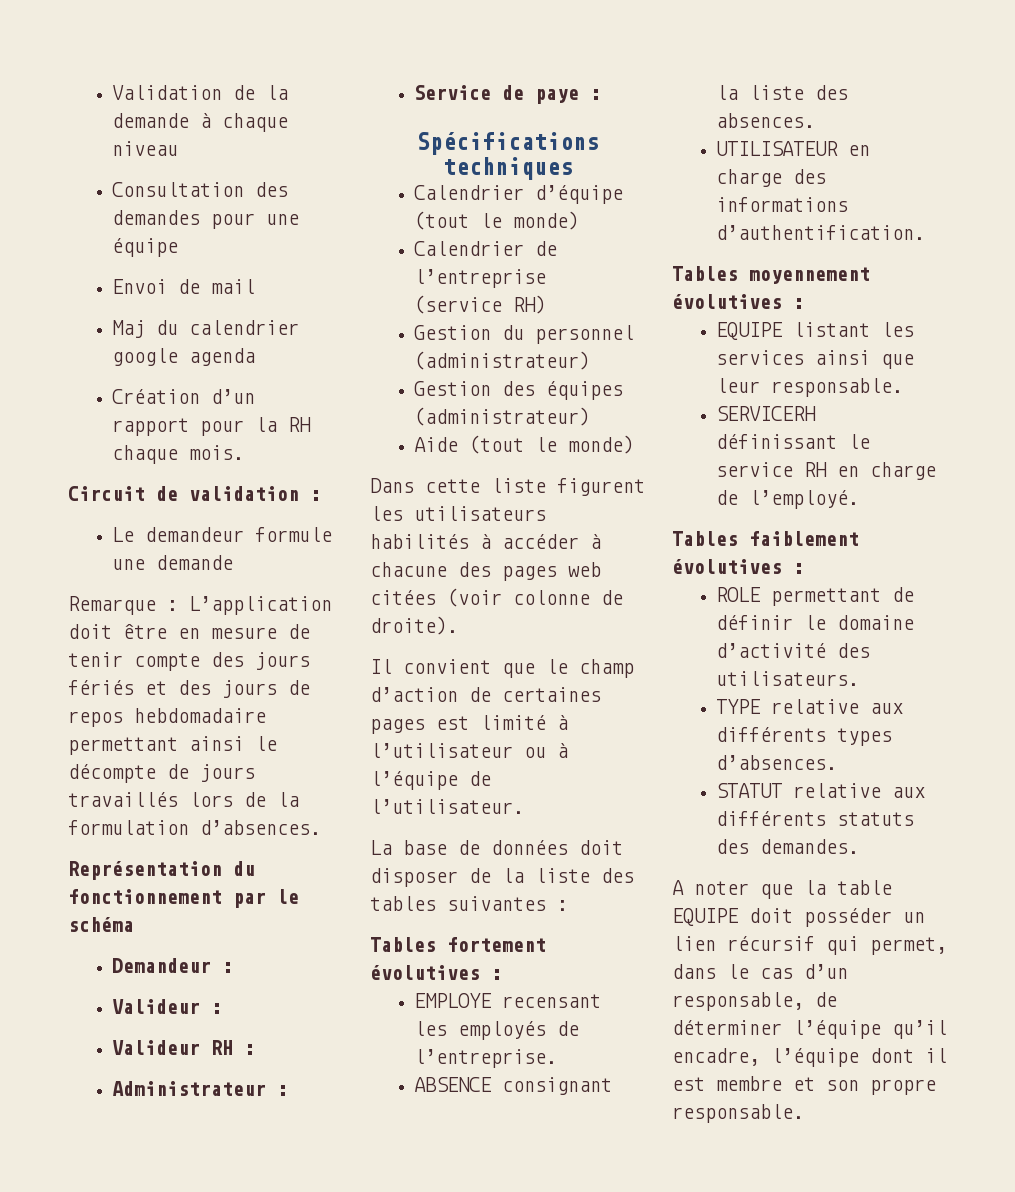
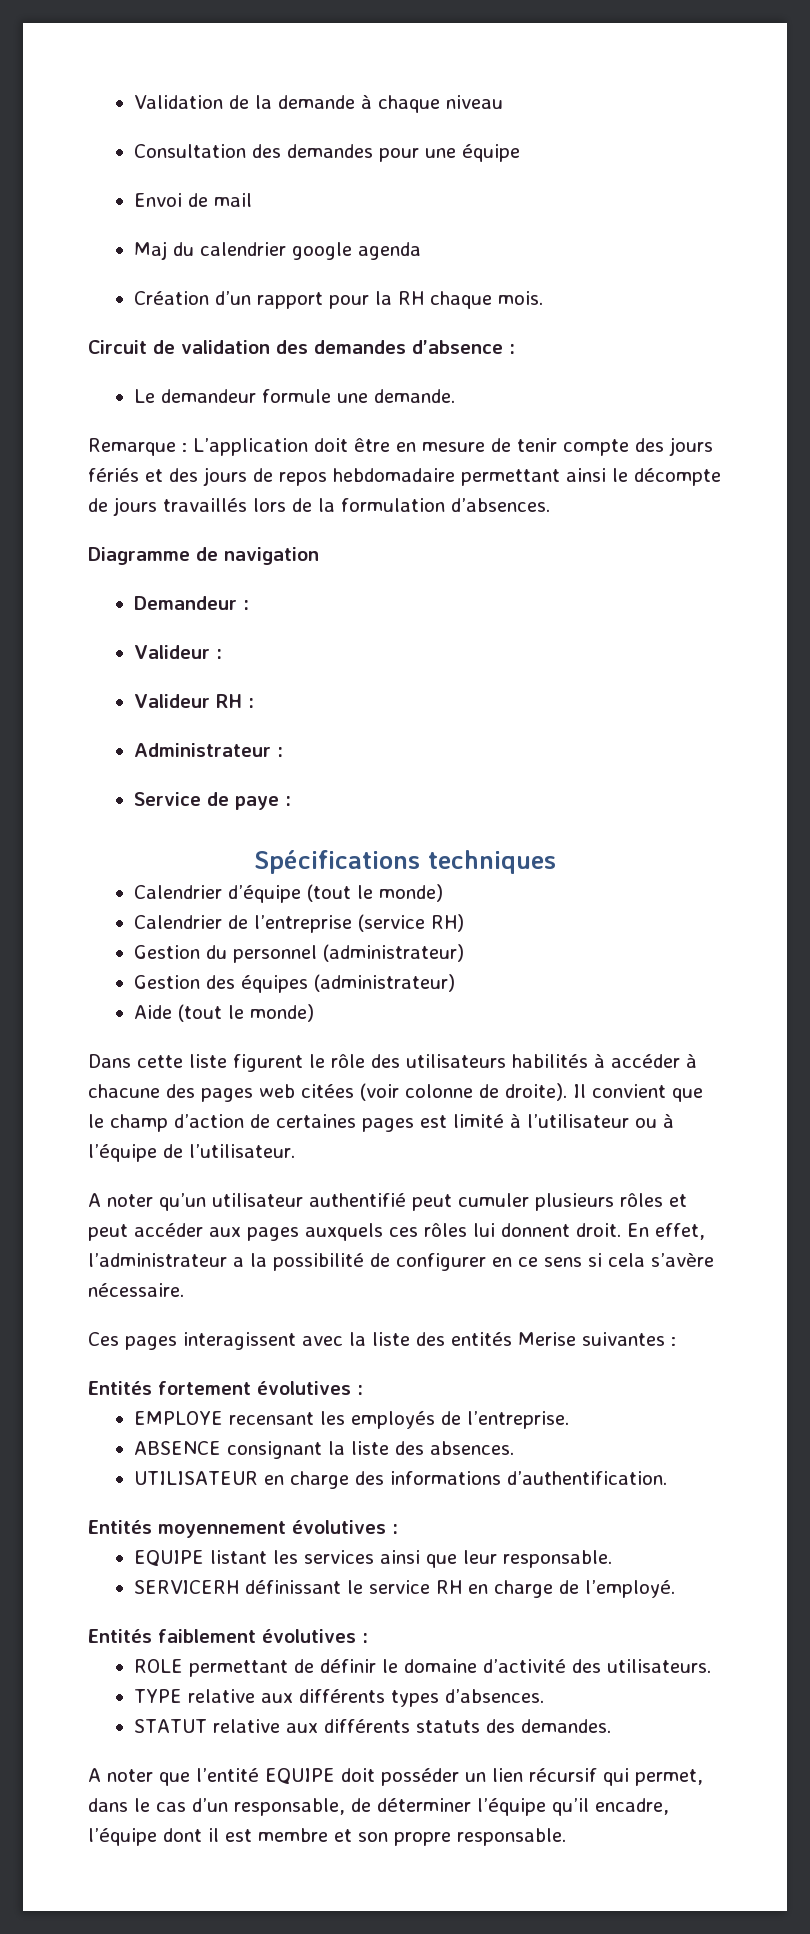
(299, 493) none -> [276,340,503,354] des demandes d’absence
[156,555,234,570] demande -> [374,389,456,403] demande.
[68,861,255,880] [68,889,299,908] [68,917,134,932] Représentation du fonctionnement par le schéma -> [88,547,319,565] Diagramme de navigation
[370,506,403,521] les -> [309,1054,400,1068] le rôle des
(458, 625) // -> (567, 1092) none
[370,840,623,855] [370,868,634,887] [370,896,436,911] La base de données doit disposer de la liste des tables -> [88,1193,687,1211] [88,1223,705,1241] [88,1253,714,1271] [88,1283,184,1297] [88,1332,576,1350] A noter qu’un utilisateur authentifié peut cumuler plusieurs rôles et peut accéder aux pages auxquels ces rôles lui donnent droit. En effet, l’administrateur a la possibilité de configurer en ce sens si cela s’avère nécessaire. // Ces pages interagissent avec la liste des entités Merise
[370,937,436,952] Tables -> [88,1381,152,1395] Entités
[672,266,738,281] Tables -> [88,1520,152,1534] Entités
[672,531,738,546] Tables -> [88,1629,152,1643] Entités
[804,880,892,895] la table -> [196,1768,259,1782] l’entité

